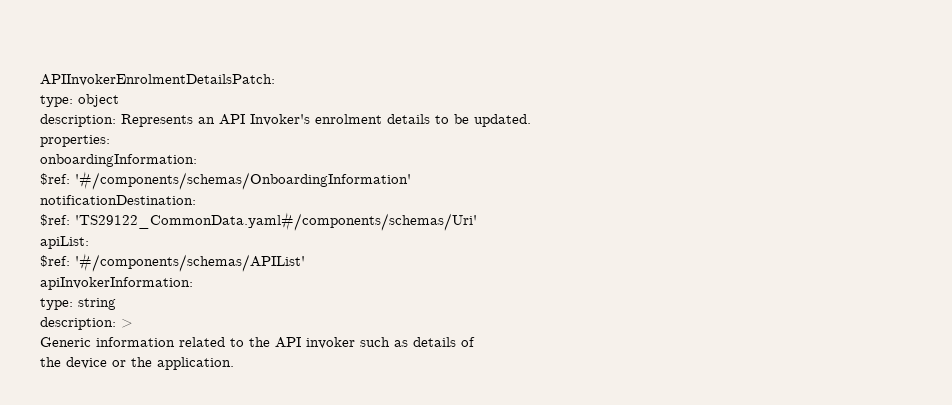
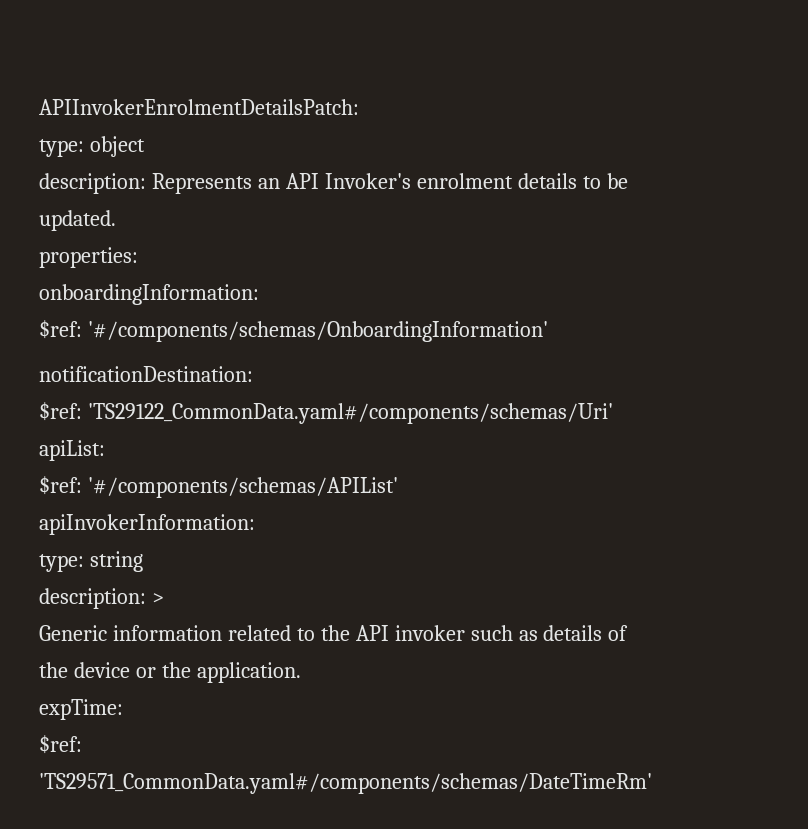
(234, 363) none -> [39,699,123,720] [39,735,82,754] [39,773,652,794] // expTime: // $ref: 'TS29571_CommonData.yaml#/components/schemas/DateTimeRm'

